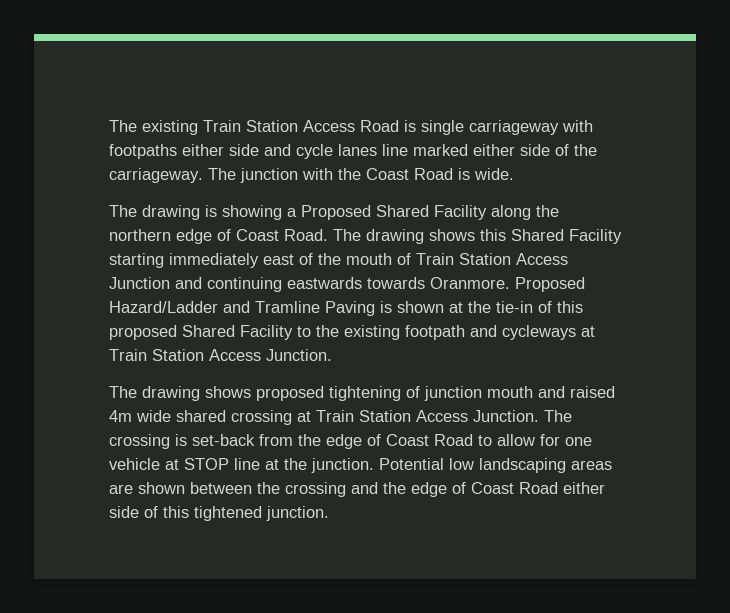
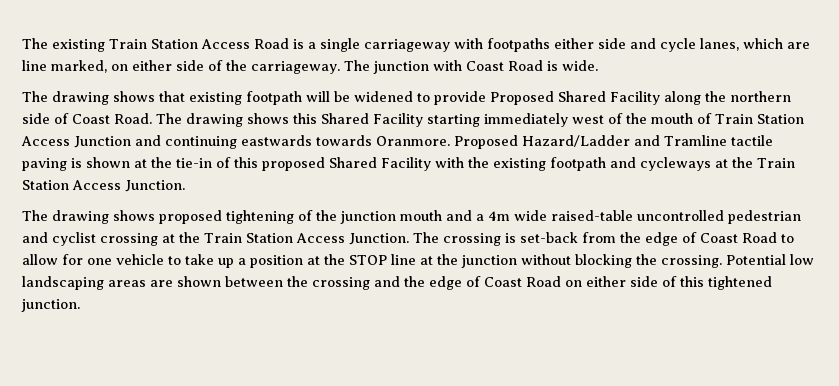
(416, 126) none -> [308,42,316,49] a
[338,144,468,156] lanes line marked -> [700,38,810,51] [22,60,128,73] lanes, which are line marked, on
[338,168,361,180] the -> (462, 65) none
[205,205,297,220] is showing a -> [113,91,486,105] shows that existing footpath will be widened to provide
[176,229,212,244] edge -> [22,113,50,124] side
[263,254,294,265] east -> [572,115,604,124] west
[325,301,375,316] Paving -> [731,135,773,146] [22,158,67,171] tactile paving
[297,326,311,337] to -> [435,157,464,168] with
(595, 331) none -> [732,157,753,168] the
(420, 392) none -> [316,210,337,221] the
[570,386,615,398] raised -> [476,214,484,221] a
[176,410,226,422] shared -> [551,210,801,224] [22,232,96,246] raised-table uncontrolled pedestrian and cyclist
(311, 416) none -> [179,232,200,243] the
[165,458,374,473] at STOP line at the junction. -> [168,254,722,268] to take up a position at the STOP line at the junction without blocking the crossing.
(558, 488) none -> [565,280,582,287] on

